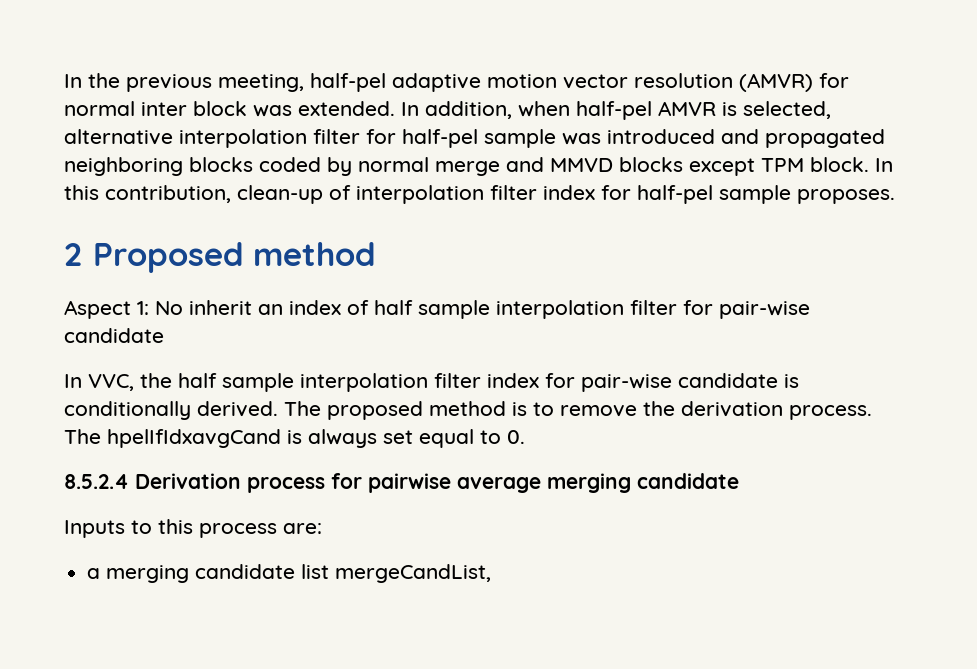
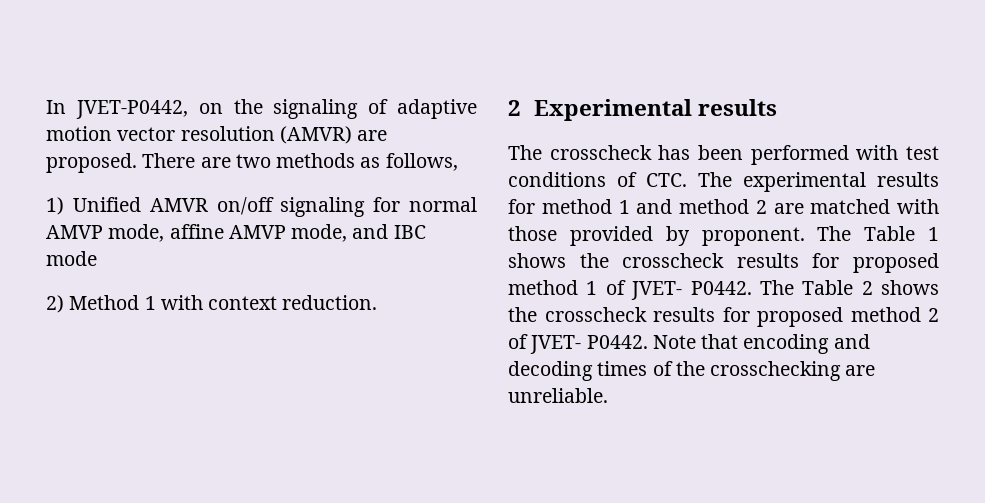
[64,73,386,92] In the previous meeting, half-pel -> [46,99,389,119] In JVET-P0442, on the signaling of
[819,73,849,88] [64,101,831,120] [64,129,885,148] [64,157,893,176] [64,185,895,204] [64,242,377,273] [64,300,810,319] [64,328,164,343] [64,373,799,392] [64,401,872,420] [64,429,525,448] [64,473,739,493] [64,519,322,538] [87,564,492,583] for normal inter block was extended. In addition, when half-pel AMVR is selected, alternative interpolation filter for half-pel sample was introduced and propagated neighboring blocks coded by normal merge and MMVD blocks except TPM block. In this contribution, clean-up of interpolation filter index for half-pel sample proposes. // 2 Proposed method // Aspect 1: No inherit an index of half sample interpolation filter for pair-wise candidate // In VVC, the half sample interpolation filter index for pair-wise candidate is conditionally derived. The proposed method is to remove the derivation process. The hpelIfIdxavgCand is always set equal to 0. // 8.5.2.4 Derivation process for pairwise average merging candidate // Inputs to this process are: // a merging candidate list mergeCandList, -> [357,130,388,141] [46,153,458,173] [46,197,477,217] [46,224,426,242] [46,251,97,266] [46,295,378,313] [508,99,777,121] [508,145,939,165] [508,172,939,192] [508,199,939,214] [508,226,939,246] [508,253,939,273] [508,280,939,300] [508,307,939,327] [508,334,870,354] [508,361,876,381] [508,388,608,403] are proposed. There are two methods as follows, // 1) Unified AMVR on/off signaling for normal AMVP mode, affine AMVP mode, and IBC mode // 2) Method 1 with context reduction. // 2 Experimental results // The crosscheck has been performed with test conditions of CTC. The experimental results for method 1 and method 2 are matched with those provided by proponent. The Table 1 shows the crosscheck results for proposed method 1 of JVET- P0442. The Table 2 shows the crosscheck results for proposed method 2 of JVET- P0442. Note that encoding and decoding times of the crosschecking are unreliable.

